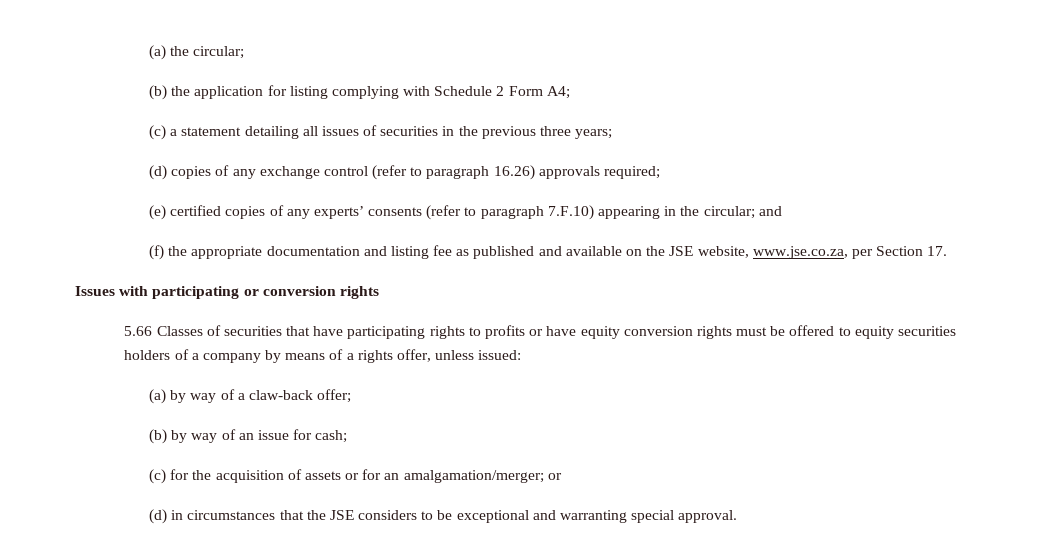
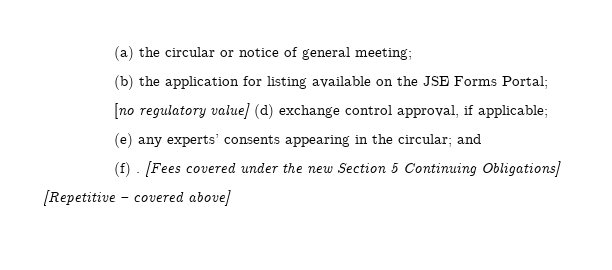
[193,46,245,59] circular; -> [164,47,412,60] circular or notice of general meeting;
[331,86,570,99] [148,125,613,140] [148,165,661,180] [148,205,594,220] complying with Schedule 2 Form A4; // (c) a statement detailing all issues of securities in the previous three years; // (d) copies of any exchange control (refer to paragraph 16.26) approvals required; // (e) certified copies of any experts’ consents (refer to paragraph 7.F.10) -> [311,76,548,89] [113,103,548,119] [113,133,280,148] available on the JSE Forms Portal; // [no regulatory value] (d) exchange control approval, if applicable; // (e) any experts’ consents
[168,245,948,259] [75,286,379,299] [124,325,957,339] [124,349,522,363] [148,389,352,404] [148,429,348,444] [148,469,562,484] [148,509,738,524] the appropriate documentation and listing fee as published and available on the JSE website, www.jse.co.za, per Section 17. // Issues with participating or conversion rights // 5.66 Classes of securities that have participating rights to profits or have equity conversion rights must be offered to equity securities holders of a company by means of a rights offer, unless issued: // (a) by way of a claw-back offer; // (b) by way of an issue for cash; // (c) for the acquisition of assets or for an amalgamation/merger; or // (d) in circumstances that the JSE considers to be exceptional and warranting special approval. -> [135,161,561,177] [43,190,231,206] . [Fees covered under the new Section 5 Continuing Obligations] // [Repetitive – covered above]

